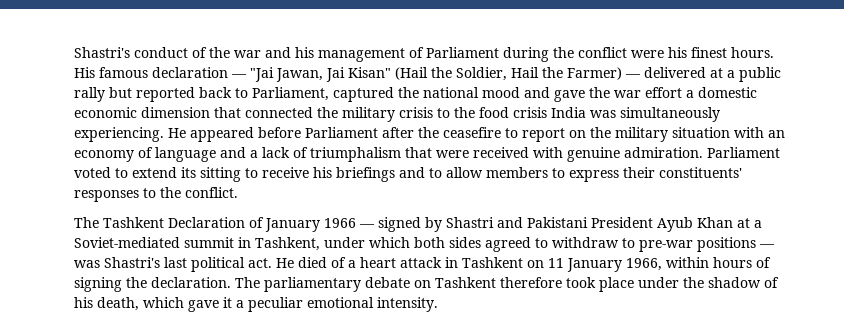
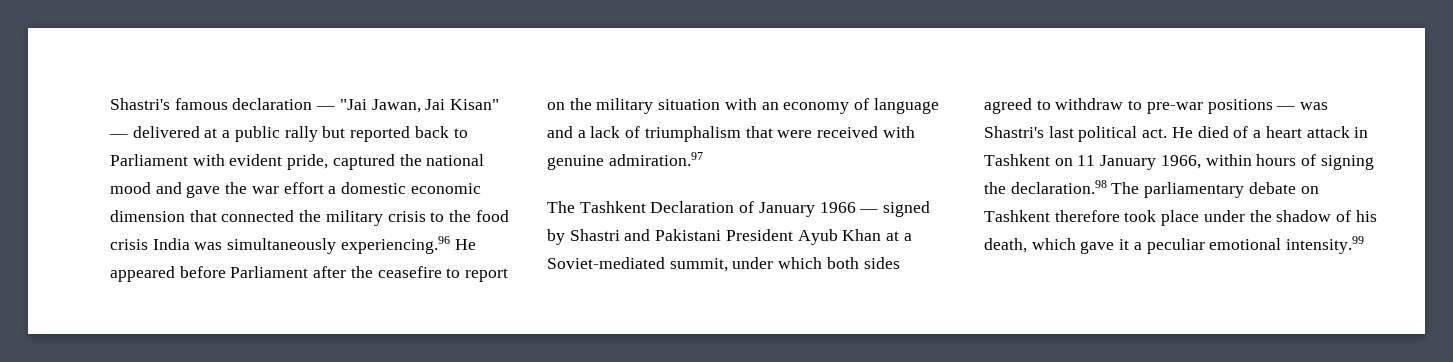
[74,47,774,62] [74,67,95,78] Shastri's conduct of the war and his management of Parliament during the conflict were his finest hours. His -> [110,98,170,110] Shastri's
[395,67,622,81] (Hail the Soldier, Hail the Farmer) -> (500, 104) none
[252,87,329,101] Parliament, -> [110,154,329,170] Parliament with evident pride,
[74,127,164,142] experiencing. -> [340,236,450,254] experiencing.96
[624,147,780,158] [74,167,742,182] [74,187,238,202] admiration. Parliament voted to extend its sitting to receive his briefings and to allow members to express their constituents' responses to the conflict. -> [608,152,703,166] admiration.97
[184,237,320,251] summit in Tashkent, -> [669,258,728,272] summit,
[151,277,231,288] declaration. -> [1010,180,1107,194] declaration.98
[377,297,438,312] intensity. -> [1286,236,1365,254] intensity.99

